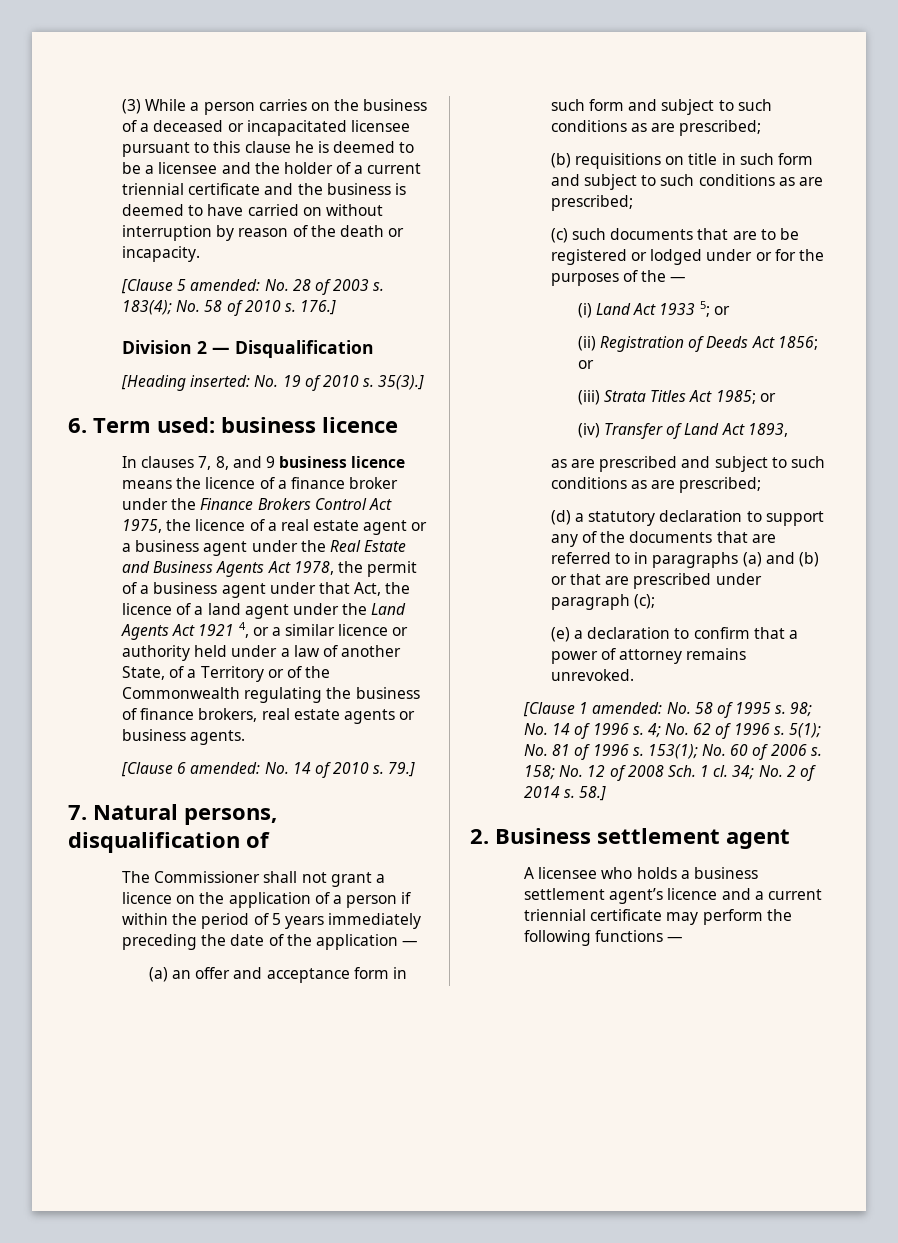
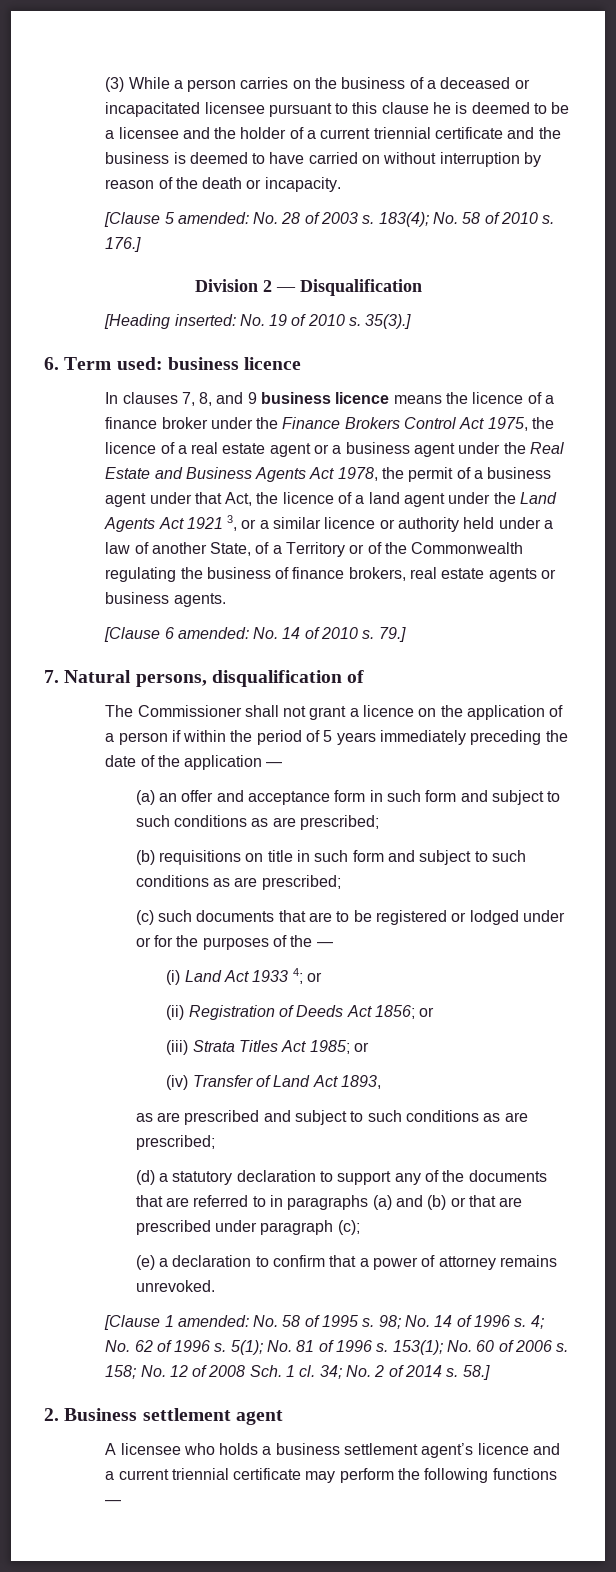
[238,622,249,638] 4, -> [227,515,238,531] 3,
[699,301,710,317] 5; -> [292,968,303,984] 4;

